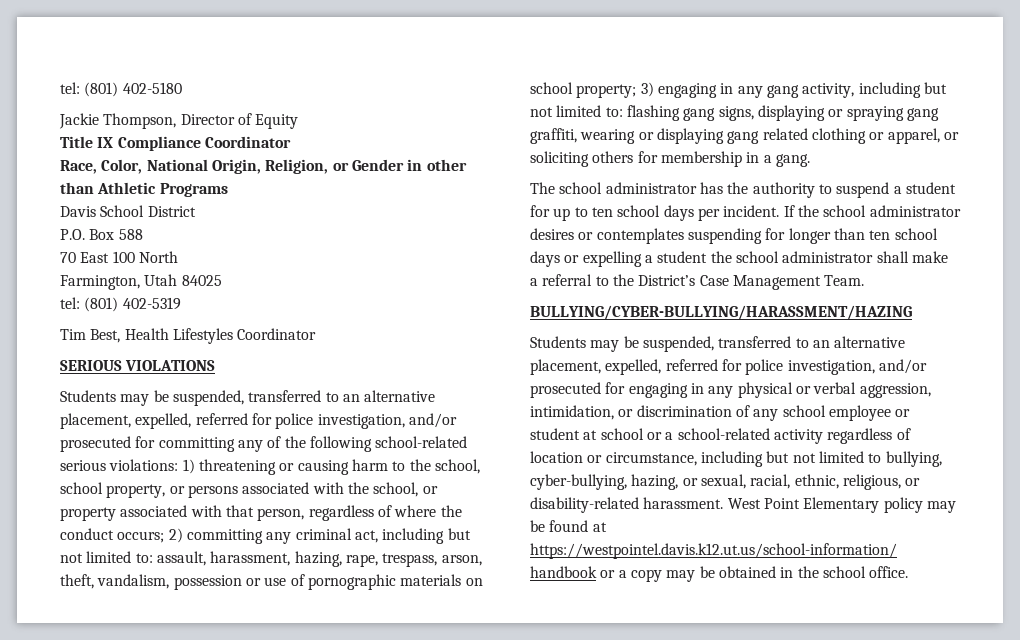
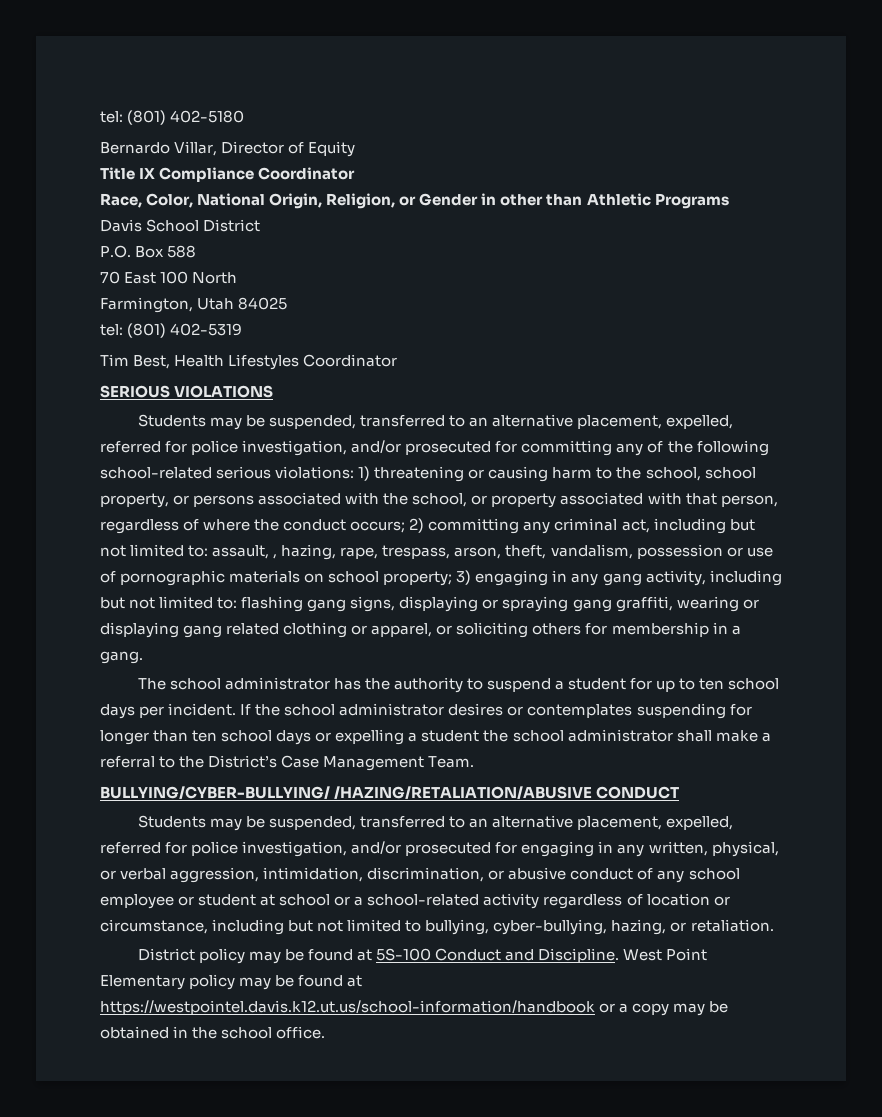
[59,113,177,129] Jackie Thompson, -> [100,141,218,156] Bernardo Villar,
[210,551,291,566] harassment, -> [273,554,278,559] ,
[530,305,912,320] BULLYING/CYBER-BULLYING/HARASSMENT/HAZING -> [100,786,680,799] BULLYING/CYBER-BULLYING/ /HAZING/RETALIATION/ABUSIVE CONDUCT
[737,382,793,398] physical -> [648,841,779,857] written, physical,
[618,405,732,417] or discrimination -> [367,867,634,882] discrimination, or abusive conduct
[700,474,921,490] [530,497,724,513] sexual, racial, ethnic, religious, or disability-related harassment. -> [690,919,774,932] [137,948,620,964] retaliation. // District policy may be found at 5S-100 Conduct and Discipline.

